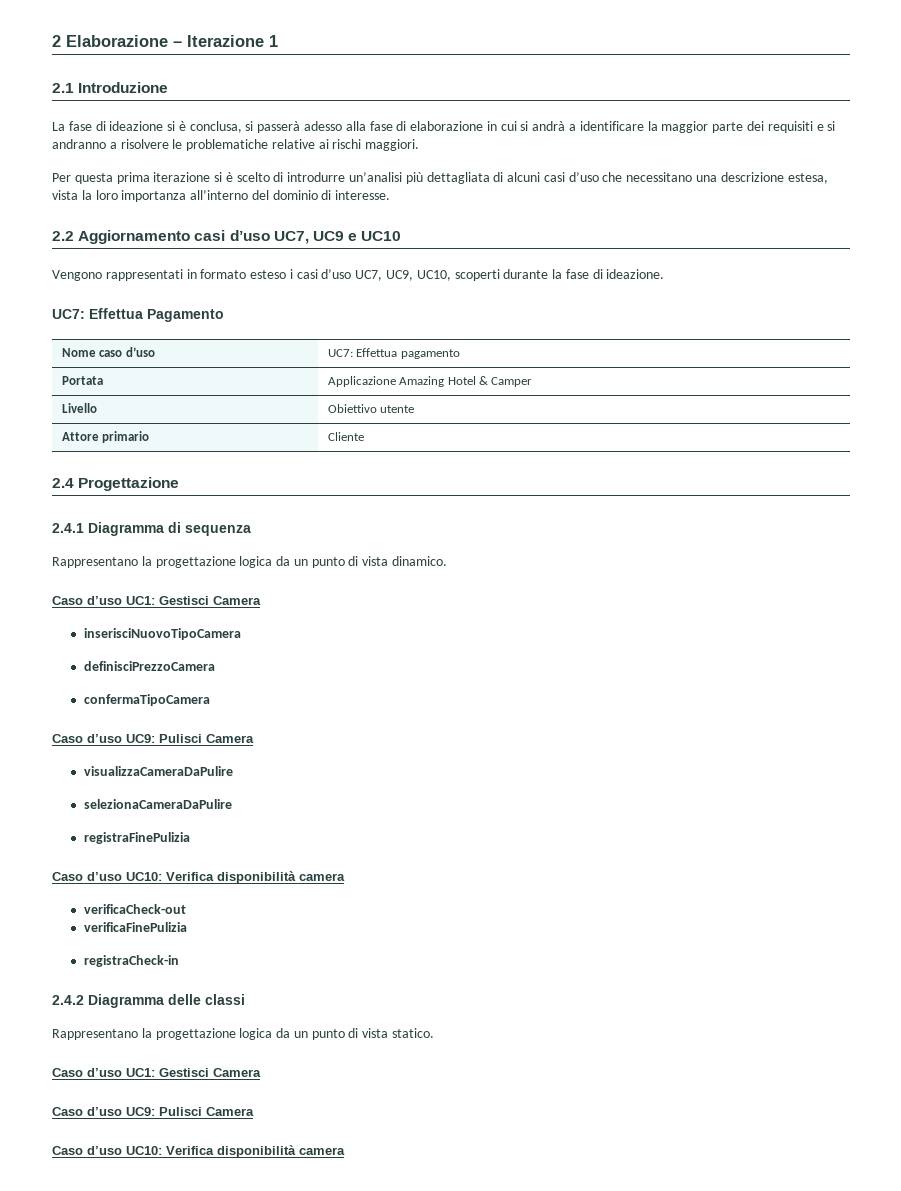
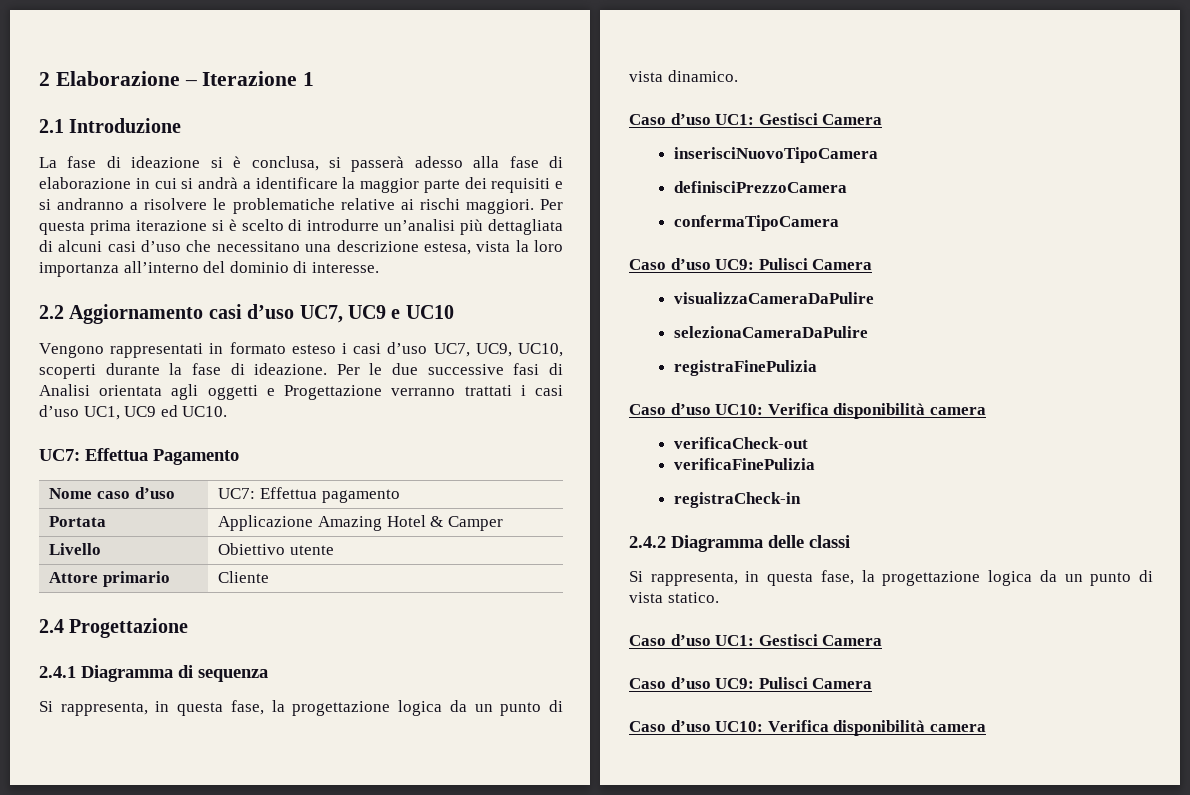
(420, 145) // -> (534, 206) none
(665, 274) none -> [336,363,563,375] [39,384,563,400] [39,405,228,420] Per le due successive fasi di Analisi orientata agli oggetti e Progettazione verranno trattati i casi d’uso UC1, UC9 ed UC10.
[52,557,138,568] Rappresentano -> [39,700,264,716] Si rappresenta, in questa fase,
[52,1029,138,1040] Rappresentano -> [629,570,854,586] Si rappresenta, in questa fase,

